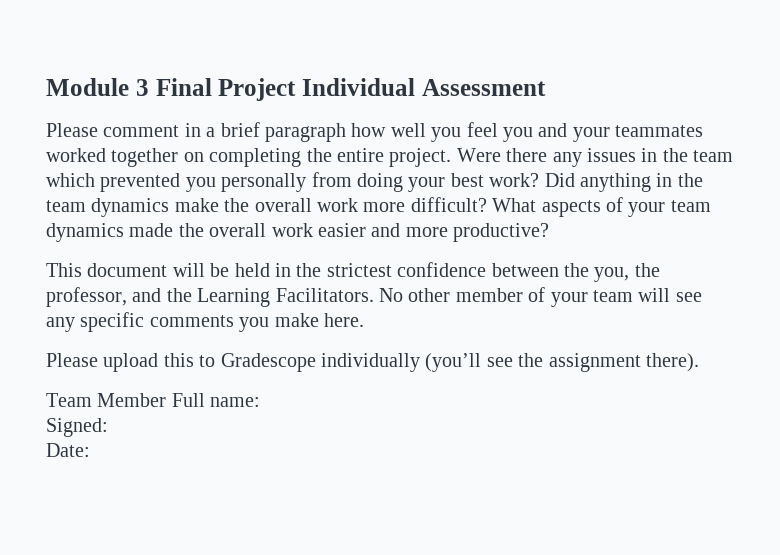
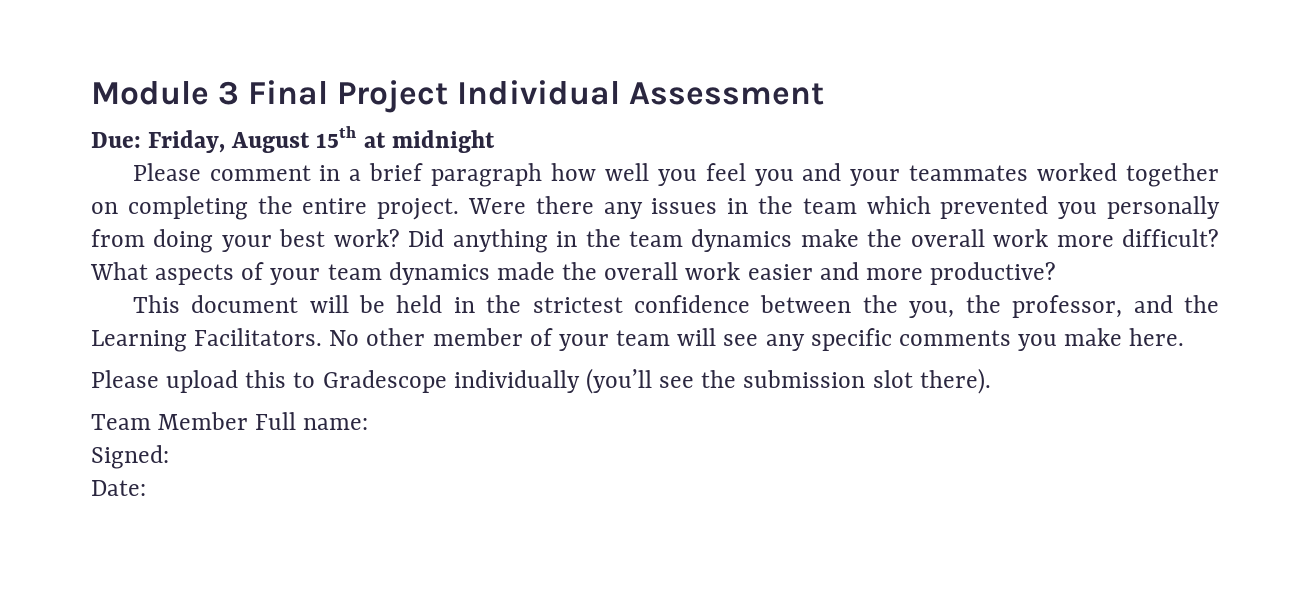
(546, 87) none -> [91,126,495,153] // Due: Friday, August 15th at midnight
[548,353,641,372] assignment -> [743,370,913,388] submission slot

